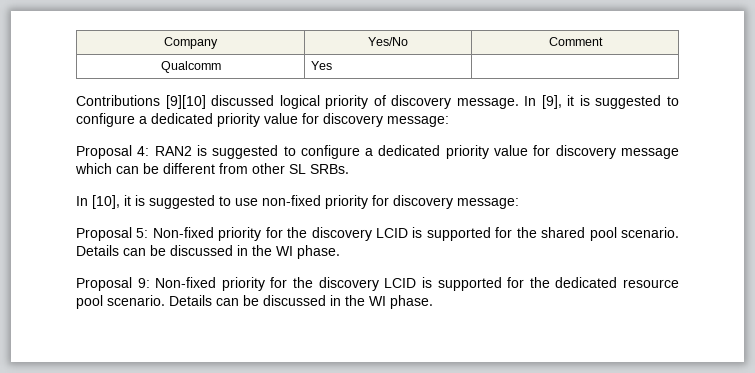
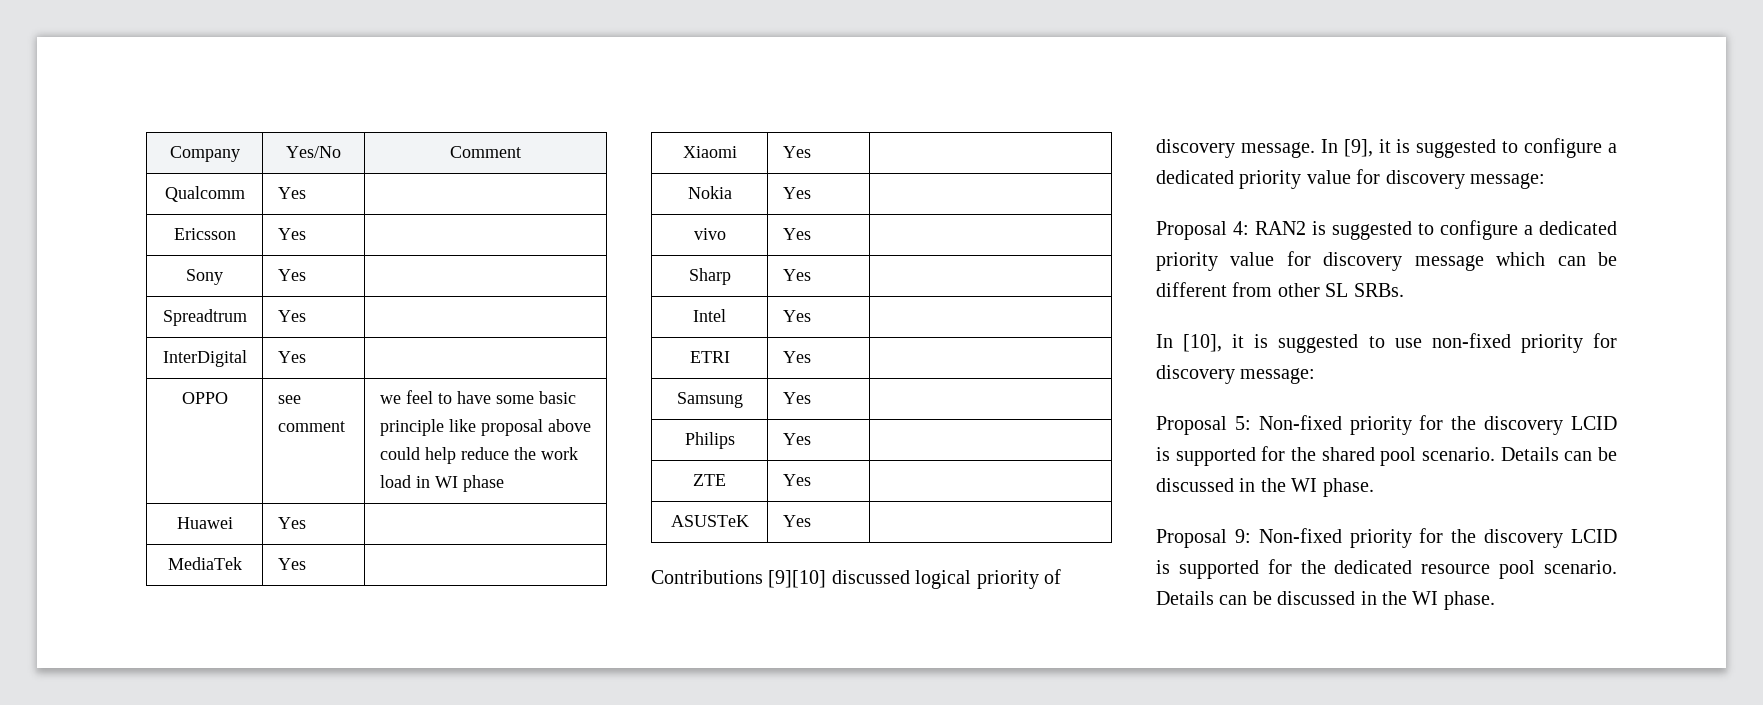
(332, 65) none -> [173,228,236,240] [277,228,306,240] [186,269,223,285] [277,269,306,281] [162,309,247,326] [277,310,306,322] [162,350,247,367] [277,351,306,363] [181,392,228,404] [277,395,301,404] [277,421,345,432] [379,390,576,404] [379,419,591,436] [379,447,578,464] [379,475,504,492] [176,517,233,529] [277,517,306,529] [167,557,242,570] [277,558,306,570] [682,146,737,158] [782,146,811,158] [687,186,732,199] [782,187,811,199] [693,228,726,240] [782,228,811,240] [688,268,731,285] [782,269,811,281] [693,309,726,322] [782,310,811,322] [689,351,730,363] [782,351,811,363] [676,392,743,408] [782,392,811,404] [684,432,735,449] [782,433,811,445] [693,474,726,486] [782,474,811,486] [670,515,749,527] [782,515,811,527] // Ericsson | Yes | // Sony | Yes | // Spreadtrum | Yes | // InterDigital | Yes | // OPPO | see comment | we feel to have some basic principle like proposal above could help reduce the work load in WI phase // Huawei | Yes | // MediaTek | Yes | // Xiaomi | Yes | // Nokia | Yes | // vivo | Yes | // Sharp | Yes | // Intel | Yes | // ETRI | Yes | // Samsung | Yes | // Philips | Yes | // ZTE | Yes | // ASUSTeK | Yes |

